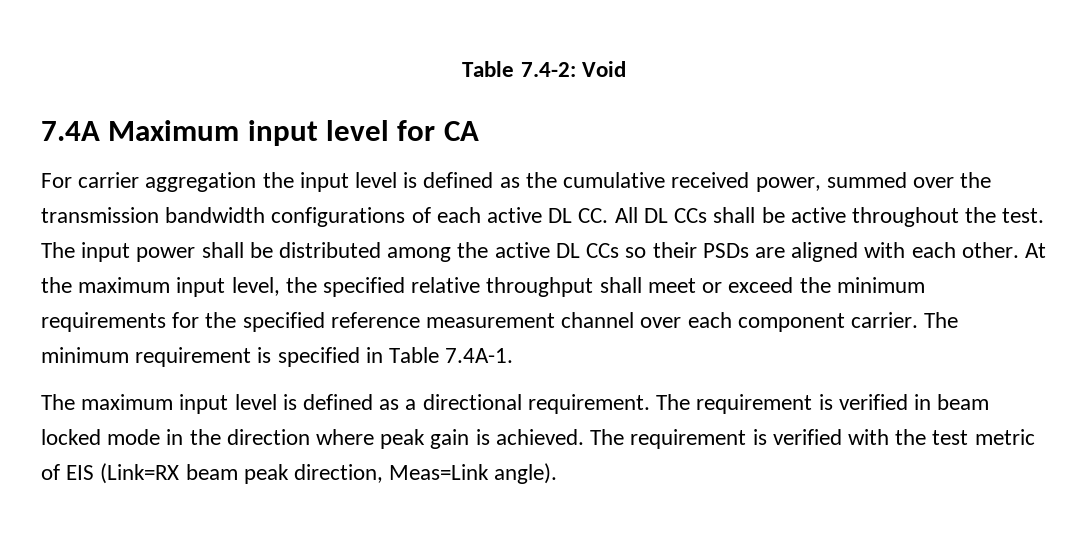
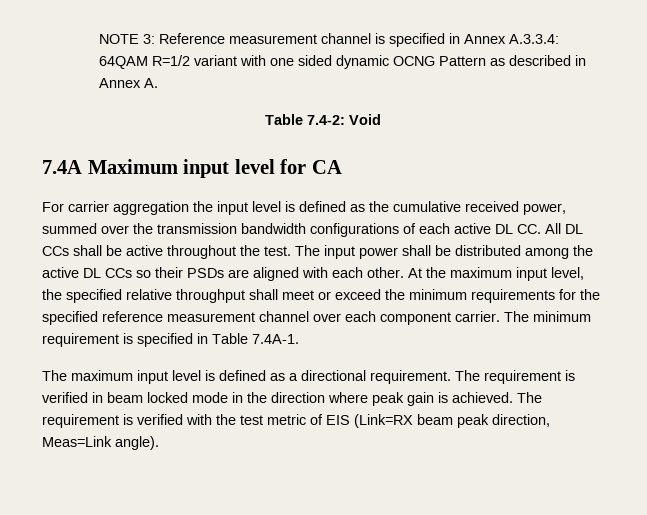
(462, 69) none -> [98,33,559,47] [98,55,586,69] [98,78,158,88] NOTE 3: Reference measurement channel is specified in Annex A.3.3.4: 64QAM R=1/2 variant with one sided dynamic OCNG Pattern as described in Annex A. //

